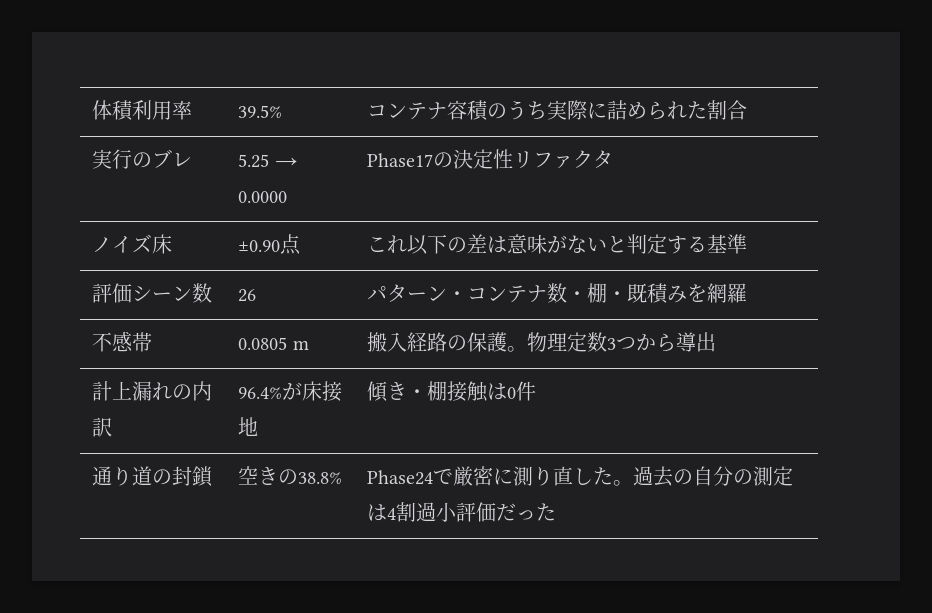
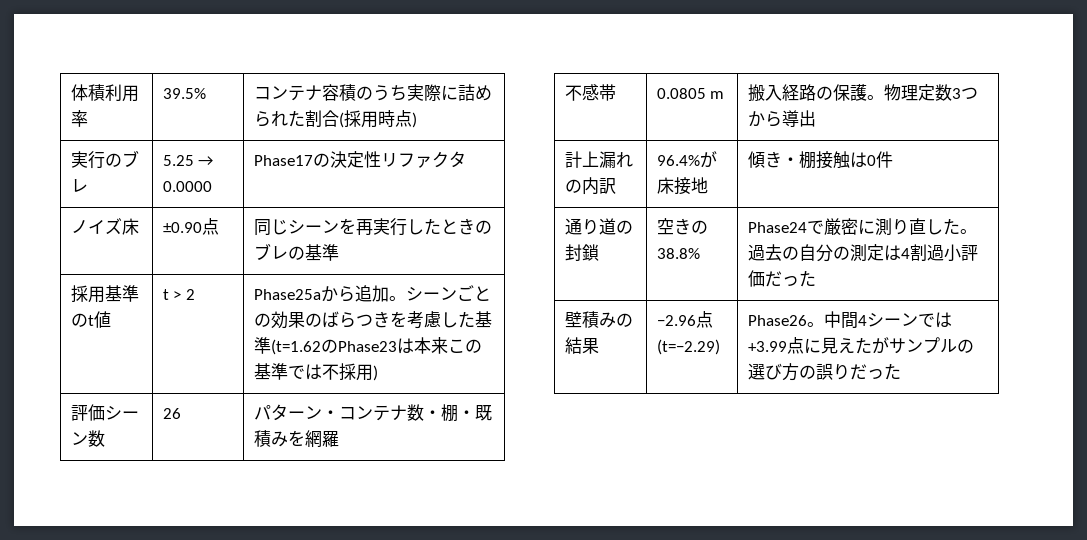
(748, 110) none -> [338,110,417,128] (採用時点)
[367,234,748,255] これ以下の差は意味がないと判定する基準 -> [253,218,492,236] [253,243,339,261] [70,285,139,303] [70,311,111,328] [162,289,195,300] [253,285,491,302] [253,311,492,329] [253,337,482,355] [253,363,378,381] 同じシーンを再実行したときのブレの基準 // 採用基準のt値 | t > 2 | Phase25aから追加。シーンごとの効果のばらつきを考慮した基準(t=1.62のPhase23は本来この基準では不採用)
(557, 512) none -> [564,311,633,328] [564,337,599,354] [656,311,713,328] [656,339,720,355] [747,311,952,329] [747,337,974,354] [747,363,901,381] // 壁積みの結果 | −2.96点(t=−2.29) | Phase26。中間4シーンでは+3.99点に見えたがサンプルの選び方の誤りだった

